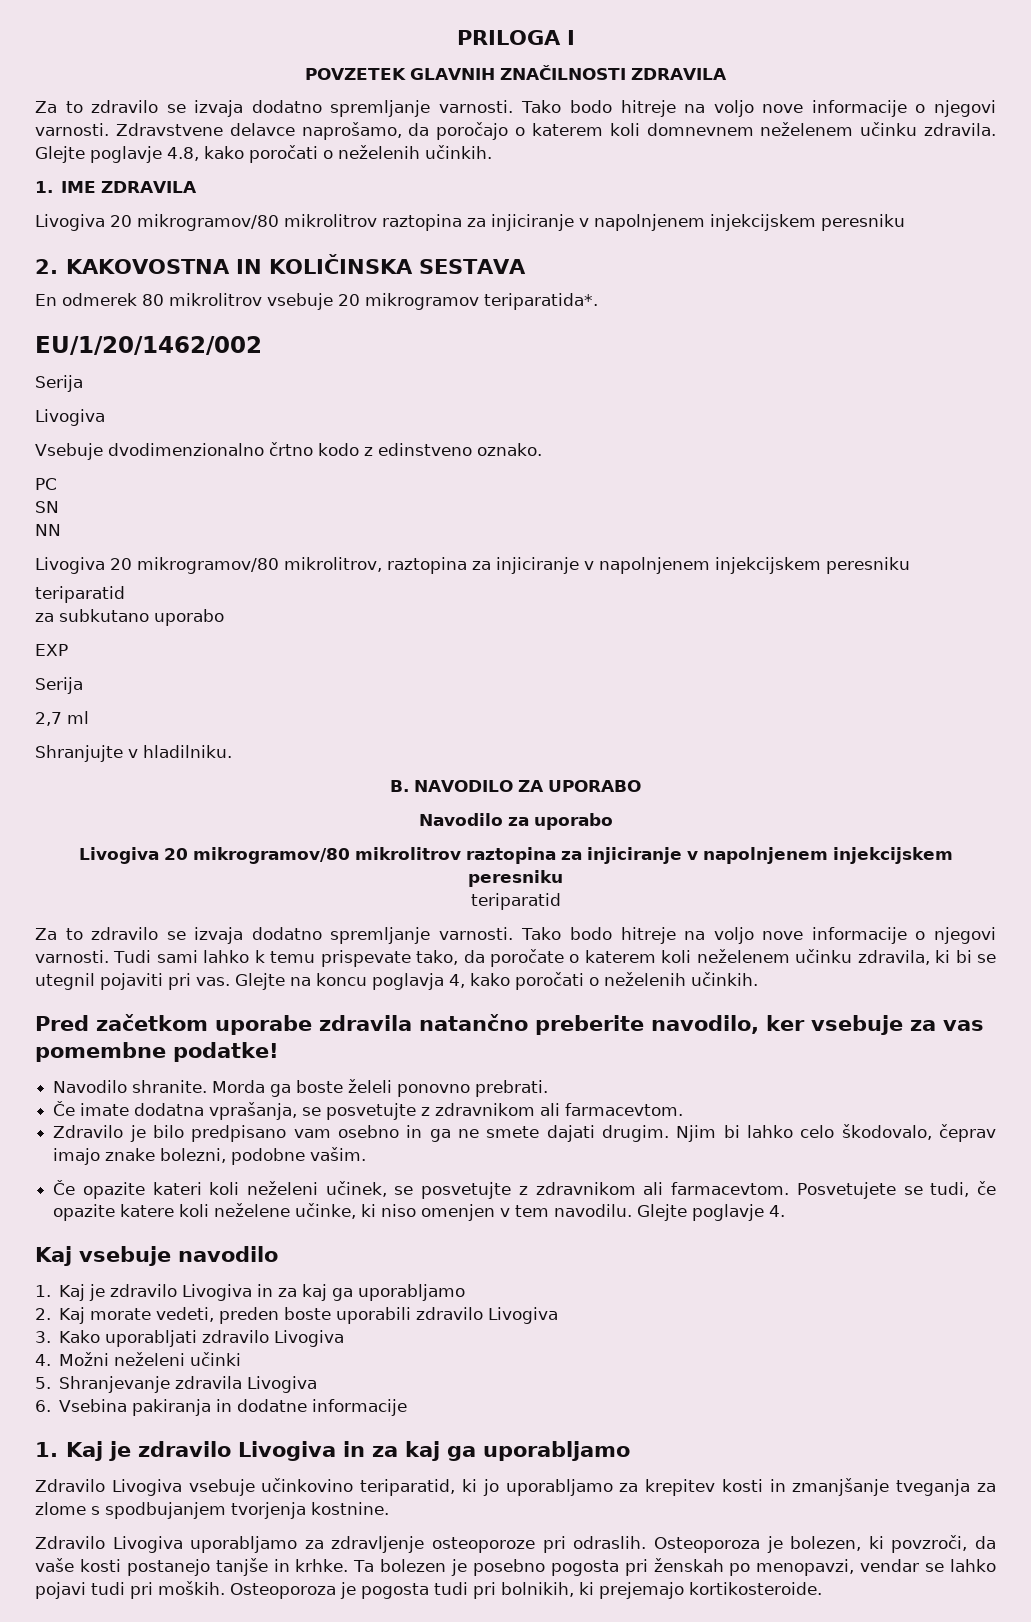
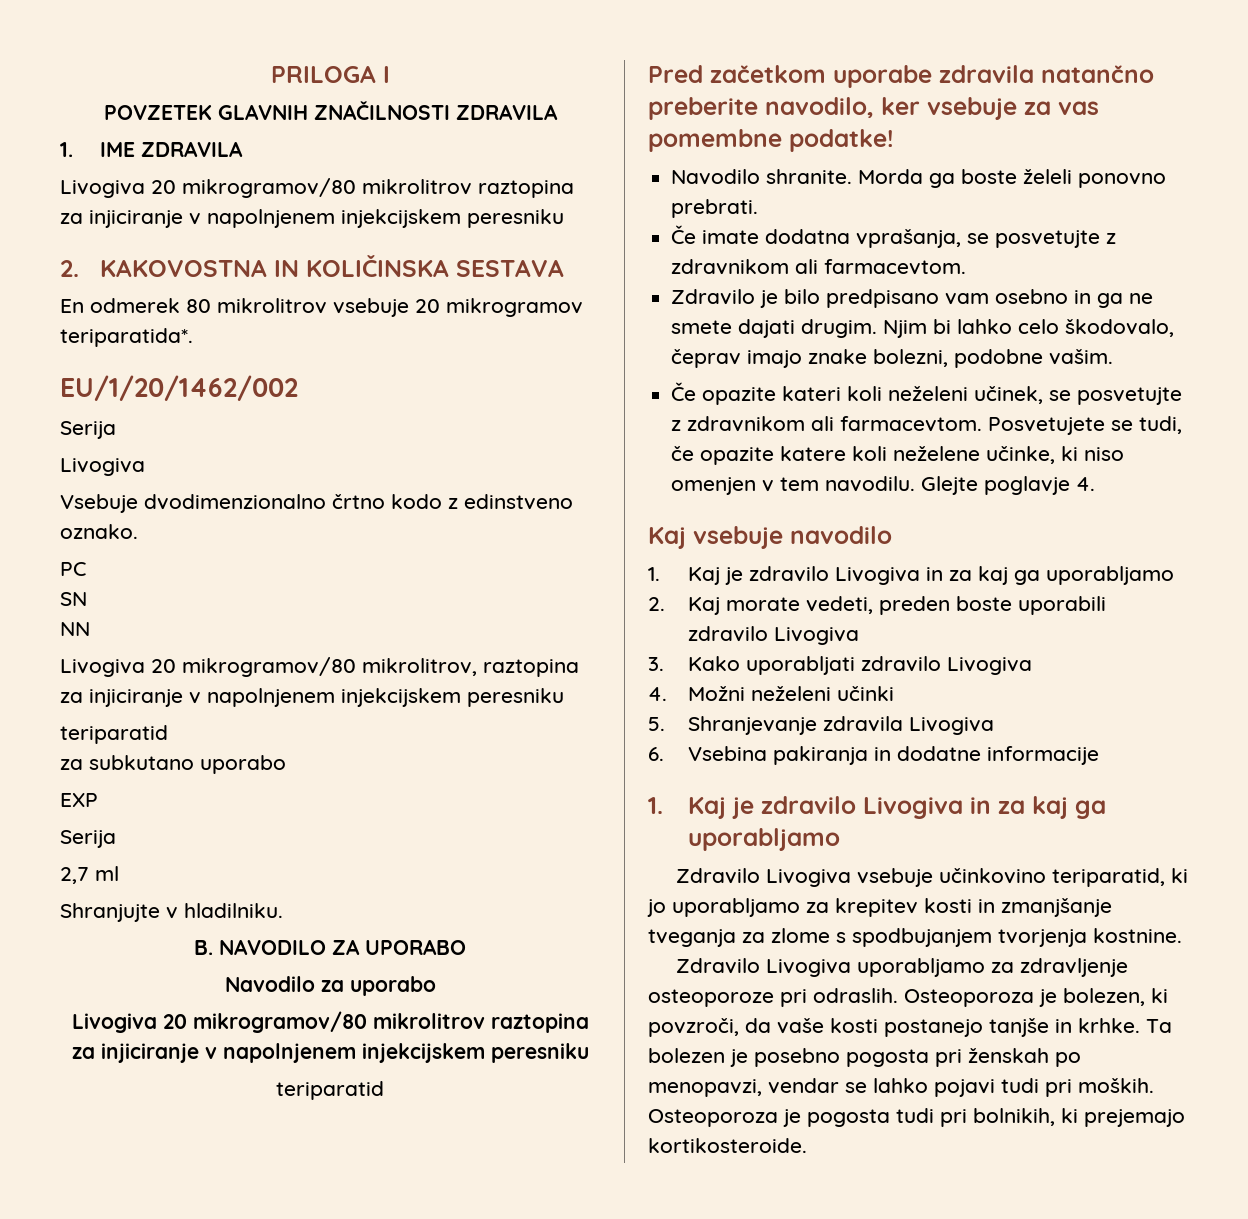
[35,100,996,117] [35,122,997,140] [35,145,492,163] // Za to zdravilo se izvaja dodatno spremljanje varnosti. Tako bodo hitreje na voljo nove informacije o njegovi varnosti. Zdravstvene delavce naprošamo, da poročajo o katerem koli domnevnem neželenem učinku zdravila. Glejte poglavje 4.8, kako poročati o neželenih učinkih. -> (558, 112) none
[35,927,996,944] [35,949,996,967] [35,972,758,990] // Za to zdravilo se izvaja dodatno spremljanje varnosti. Tako bodo hitreje na voljo nove informacije o njegovi varnosti. Tudi sami lahko k temu prispevate tako, da poročate o katerem koli neželenem učinku zdravila, ki bi se utegnil pojaviti pri vas. Glejte na koncu poglavja 4, kako poročati o neželenih učinkih. -> (384, 1090) none

